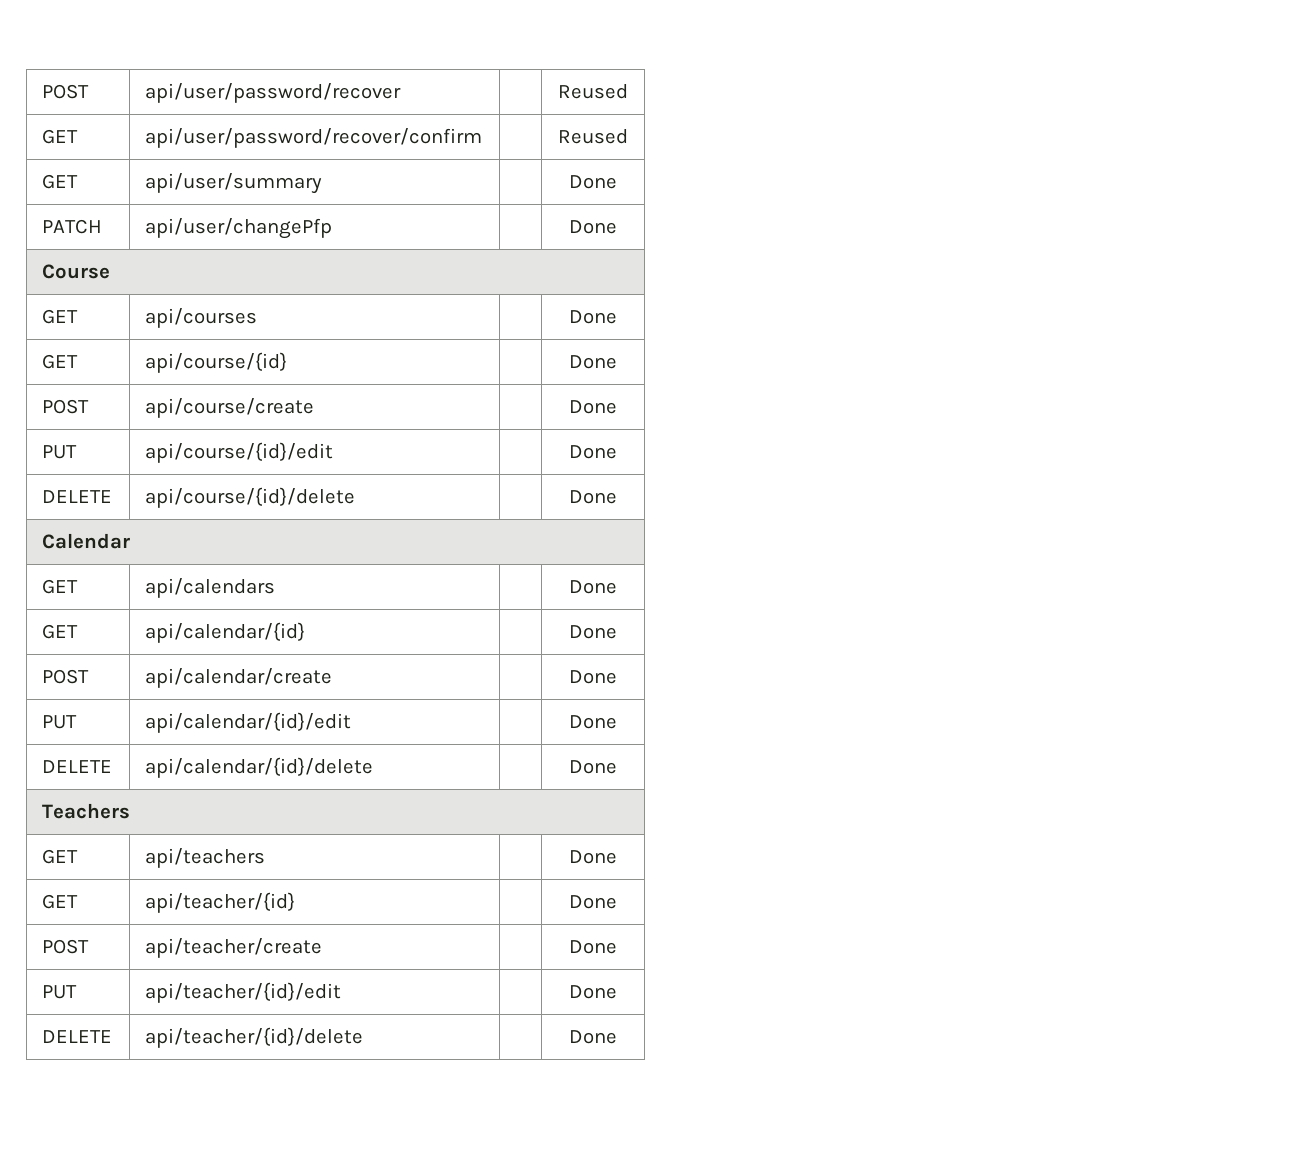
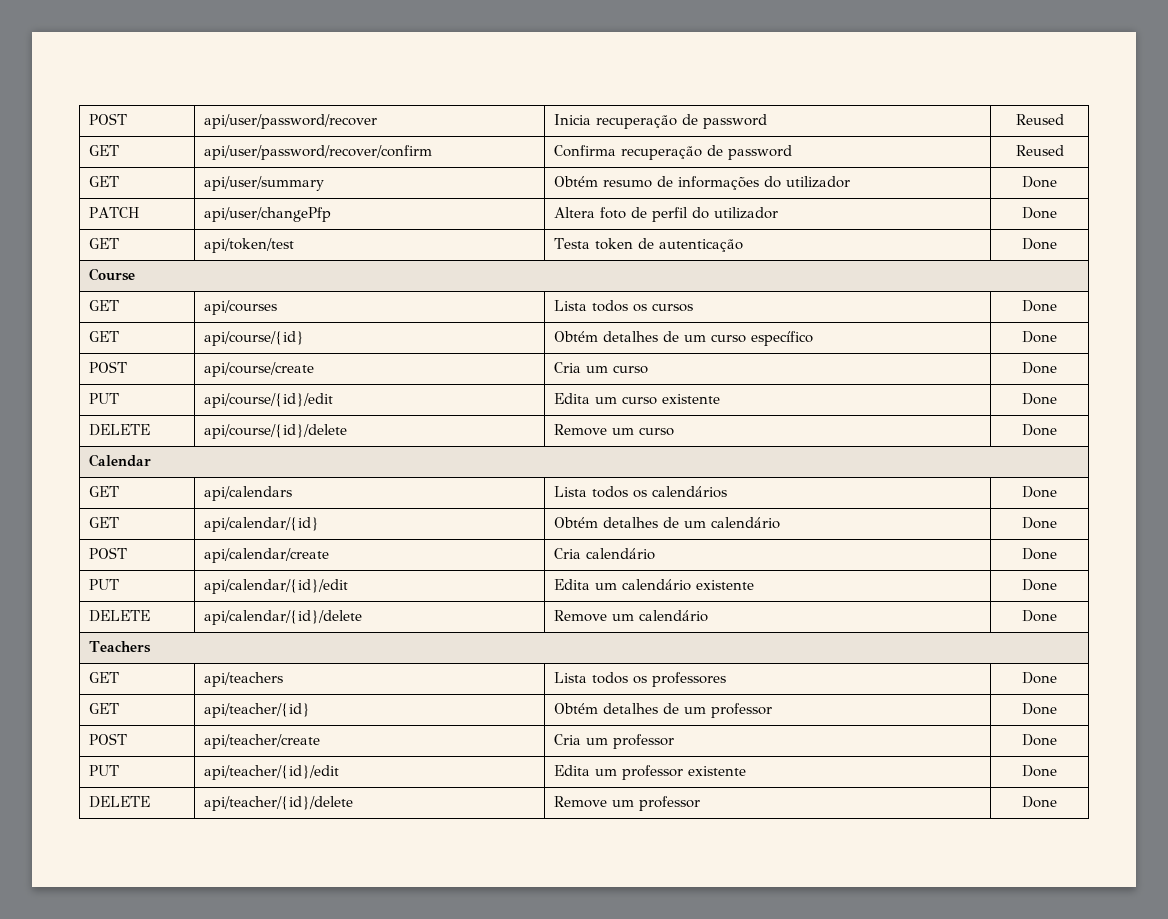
(402, 93) none -> [554,114,768,129] Inicia recuperação de password
(483, 138) none -> [554,145,793,160] Confirma recuperação de password
[569,175,617,189] [42,219,103,234] [145,218,333,239] | Done // PATCH | api/user/changePfp | -> [554,176,851,190] [1022,176,1057,188] [89,207,140,218] [204,207,332,222] [554,207,779,222] [1022,207,1057,219] [89,238,120,249] [204,238,295,253] [554,238,744,252] Obtém resumo de informações do utilizador | Done // PATCH | api/user/changePfp | Altera foto de perfil do utilizador | Done // GET | api/token/test | Testa token de autenticação
(258, 318) none -> [554,300,694,312] Lista todos os cursos
(288, 362) none -> [554,331,814,346] Obtém detalhes de um curso específico
(315, 408) none -> [554,362,649,374] Cria um curso
(334, 452) none -> [554,393,721,405] Edita um curso existente
(356, 497) none -> [554,424,675,436] Remove um curso
(276, 588) none -> [554,486,728,498] Lista todos os calendários
(306, 632) none -> [554,517,781,529] Obtém detalhes de um calendário
(333, 678) none -> [554,548,656,560] Cria calendário
(352, 722) none -> [554,579,755,591] Edita um calendário existente
(374, 767) none -> [554,610,709,622] Remove um calendário
(266, 858) none -> [554,672,727,687] Lista todos os professores
(296, 902) none -> [554,703,773,718] Obtém detalhes de um professor
(323, 948) none -> [554,734,675,749] Cria um professor
(342, 992) none -> [554,765,747,780] Edita um professor existente
(364, 1037) none -> [554,796,701,811] Remove um professor

